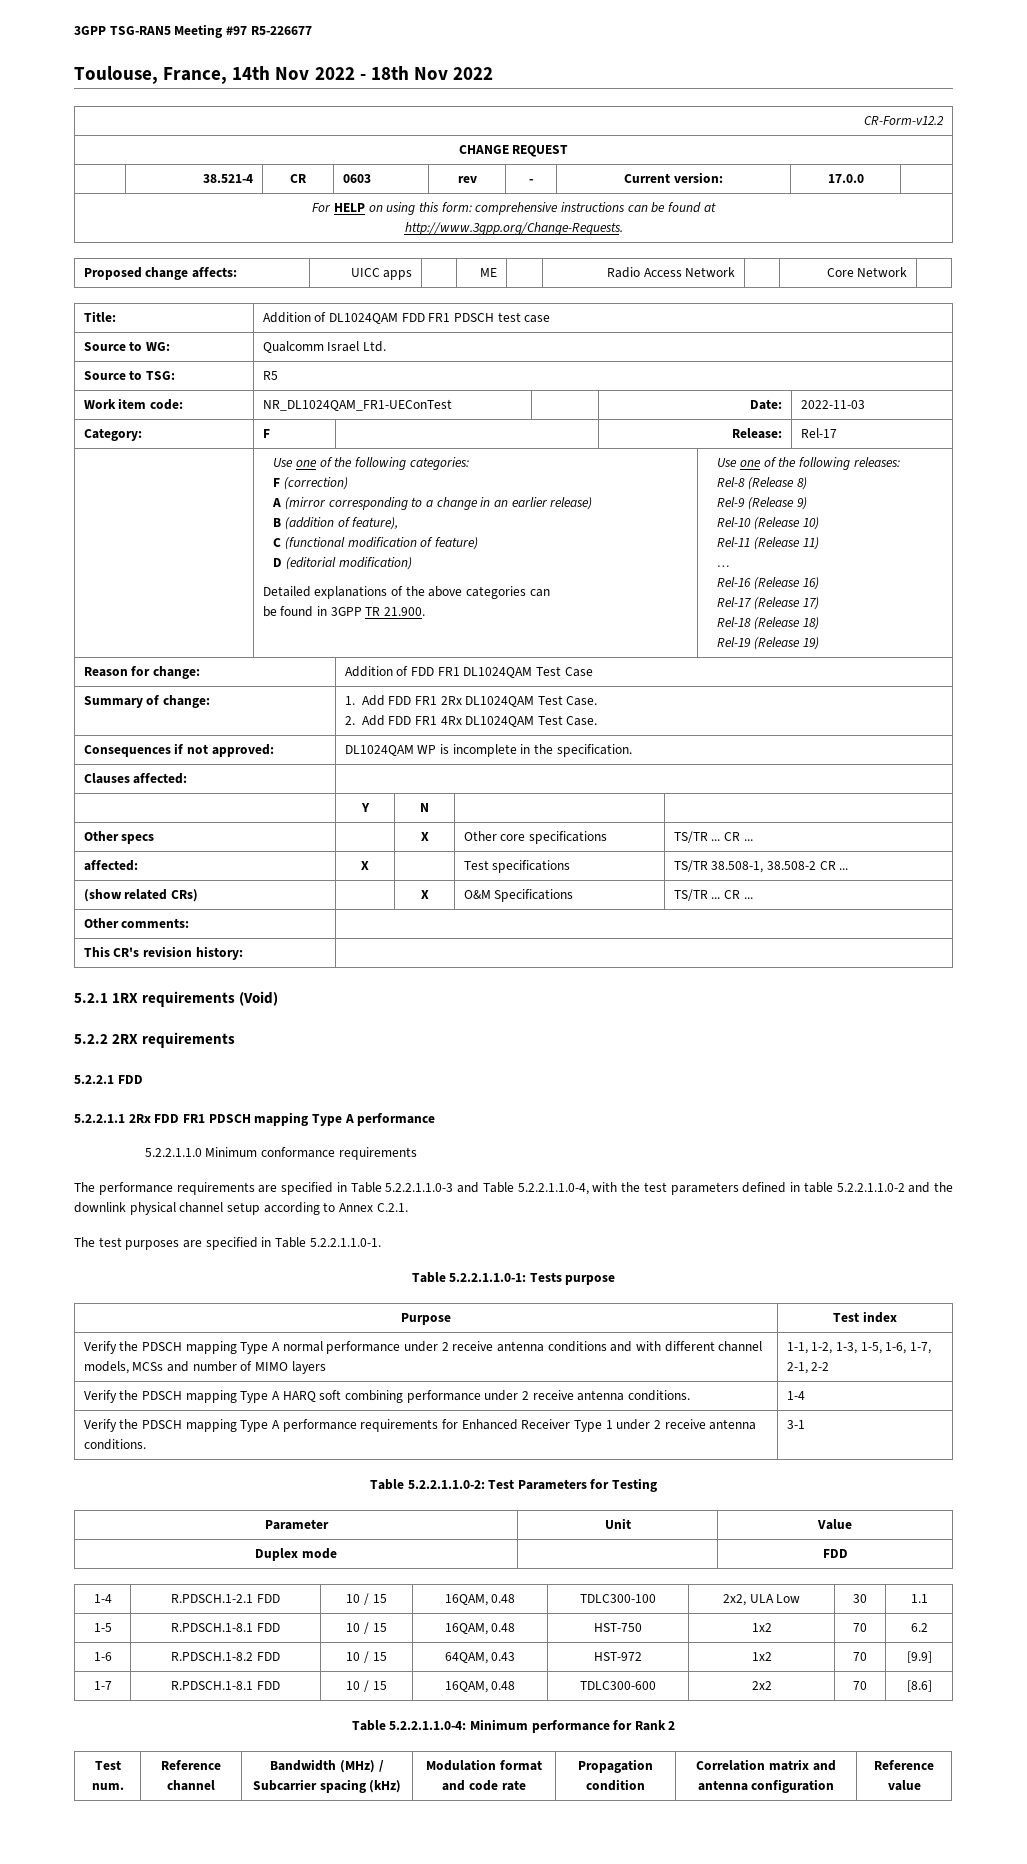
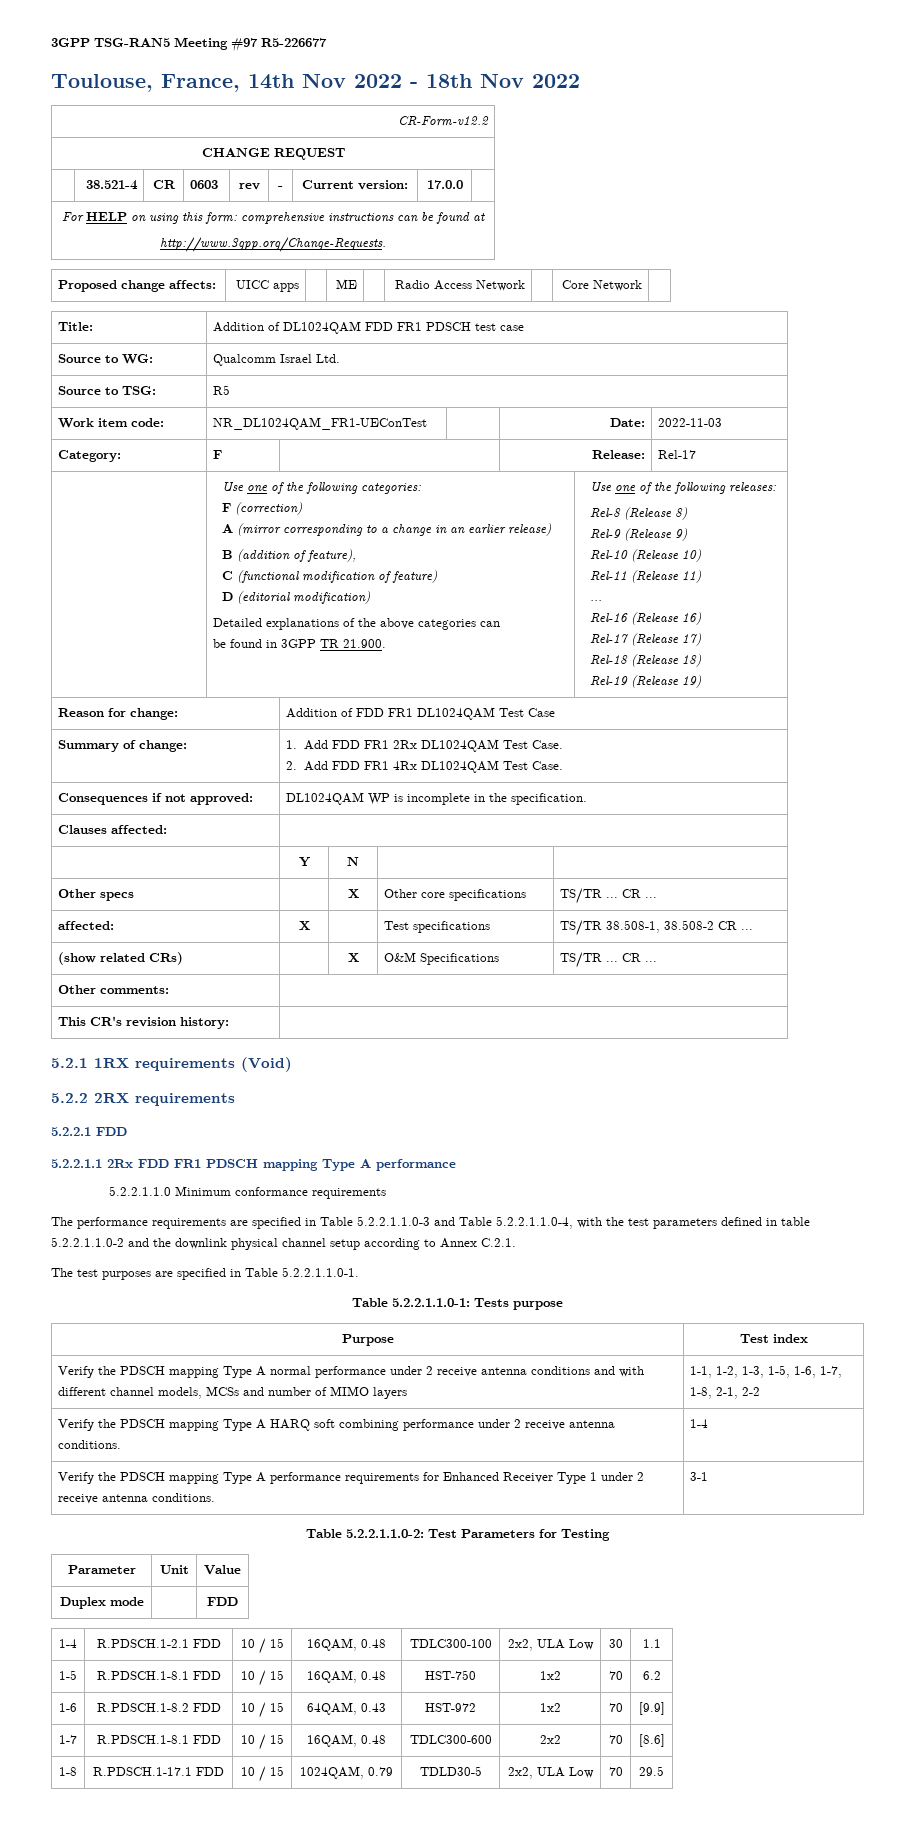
(932, 1348) none -> [690,1387,713,1399] 1-8,
[351,1719,676,1733] [94,1760,121,1770] [91,1783,124,1790] [161,1760,221,1770] [167,1780,215,1791] [270,1759,384,1773] [252,1779,402,1793] [426,1759,542,1771] [442,1780,526,1791] [578,1759,653,1773] [586,1779,645,1791] [696,1759,836,1771] [697,1779,835,1793] [874,1760,934,1770] [887,1780,921,1791] // Table 5.2.2.1.1.0-4: Minimum performance for Rank 2 // Test num. | Reference channel | Bandwidth (MHz) / Subcarrier spacing (kHz) | Modulation format and code rate | Propagation condition | Correlation matrix and antenna configuration | Reference value -> [59,1767,77,1776] [93,1767,224,1776] [240,1766,284,1782] [300,1766,393,1779] [419,1766,482,1776] [507,1767,594,1779] [608,1767,623,1776] [639,1766,664,1776] // 1-8 | R.PDSCH.1-17.1 FDD | 10 / 15 | 1024QAM, 0.79 | TDLD30-5 | 2x2, ULA Low | 70 | 29.5

